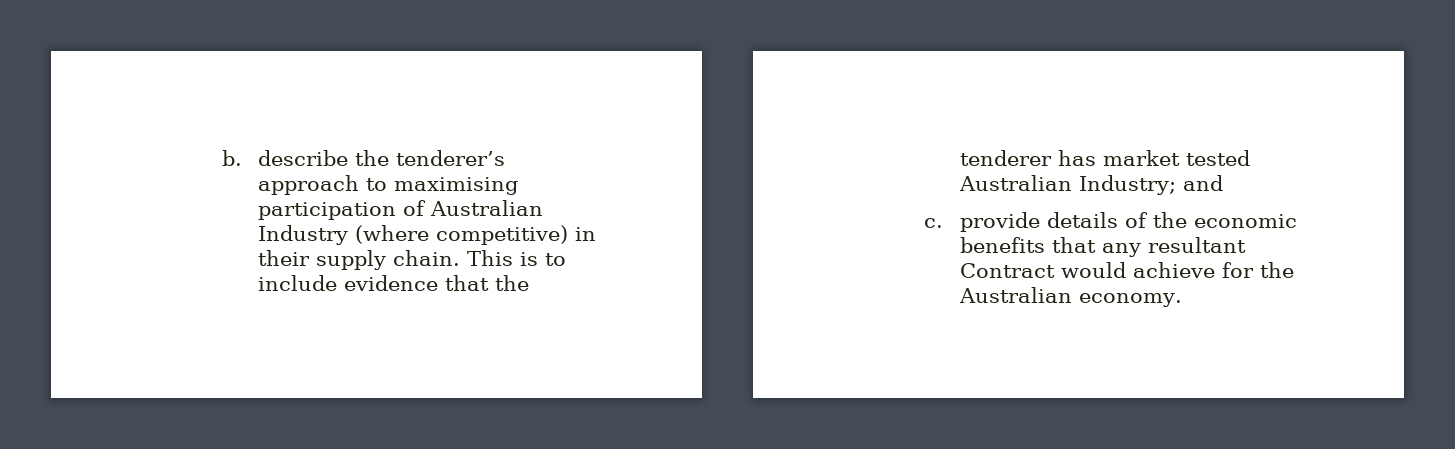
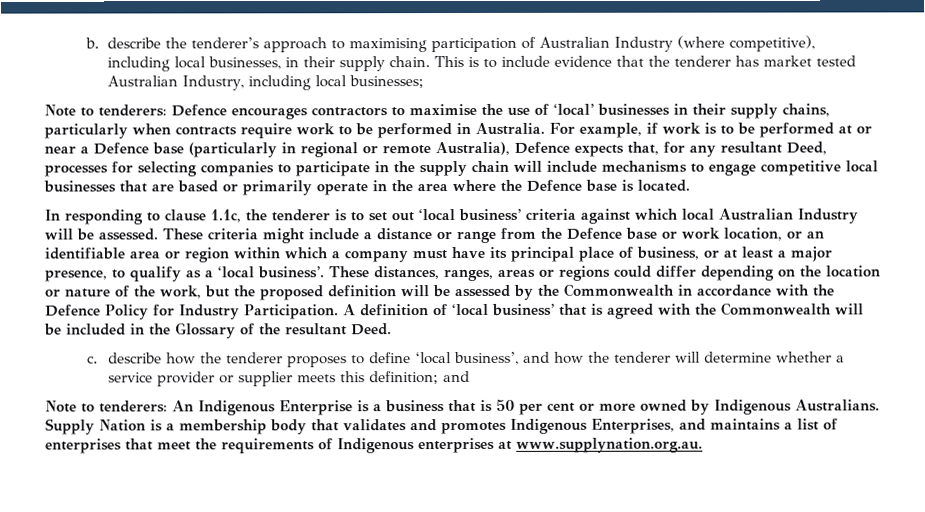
[436,225,569,245] competitive) -> [728,35,815,52] [106,56,281,72] competitive), including local businesses,
[1079,175,1224,195] [924,212,1298,232] [960,237,1247,257] [960,262,1295,278] [959,287,1183,307] Industry; and // c. provide details of the economic benefits that any resultant Contract would achieve for the Australian economy. -> [181,75,424,91] [44,103,830,120] [44,122,872,139] [44,141,827,158] [44,160,878,177] [43,179,690,196] [44,208,858,225] [44,227,824,244] [44,246,833,263] [45,265,881,282] [45,283,835,301] [45,302,864,320] [44,322,392,339] [86,351,845,368] [107,370,470,387] [45,398,880,416] [45,418,838,435] [45,437,703,454] Industry, including local businesses; // Note to tenderers: Defence encourages contractors to maximise the use of ‘local’ businesses in their supply chains, particularly when contracts require work to be performed in Australia. For example, if work is to be performed at or near a Defence base (particularly in regional or remote Australia), Defence expects that, for any resultant Deed, processes for selecting companies to participate in the supply chain will include mechanisms to engage competitive local businesses that are based or primarily operate in the area where the Defence base is located. // In responding to clause 1.1c, the tenderer is to set out ‘local business’ criteria against which local Australian Industry will be assessed. These criteria might include a distance or range from the Defence base or work location, or an identifiable area or region within which a company must have its principal place of business, or at least a major presence, to qualify as a ‘local business’. These distances, ranges, areas or regions could differ depending on the location or nature of the work, but the proposed definition will be assessed by the Commonwealth in accordance with the Defence Policy for Industry Participation. A definition of ‘local business’ that is agreed with the Commonwealth will be included in the Glossary of the resultant Deed. // c. describe how the tenderer proposes to define ‘local business’, and how the tenderer will determine whether a service provider or supplier meets this definition; and // Note to tenderers: An Indigenous Enterprise is a business that is 50 per cent or more owned by Indigenous Australians. Supply Nation is a membership body that validates and promotes Indigenous Enterprises, and maintains a list of enterprises that meet the requirements of Indigenous enterprises at www.supplynation.org.au.

